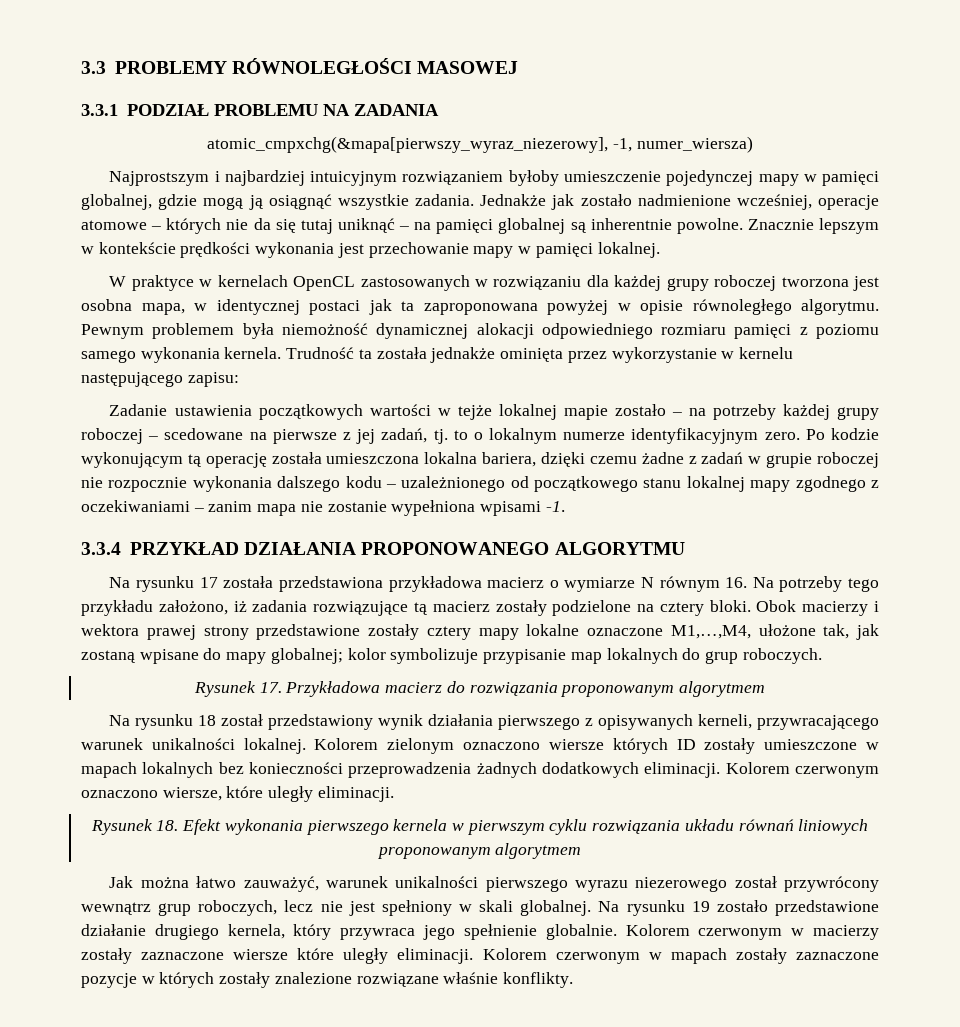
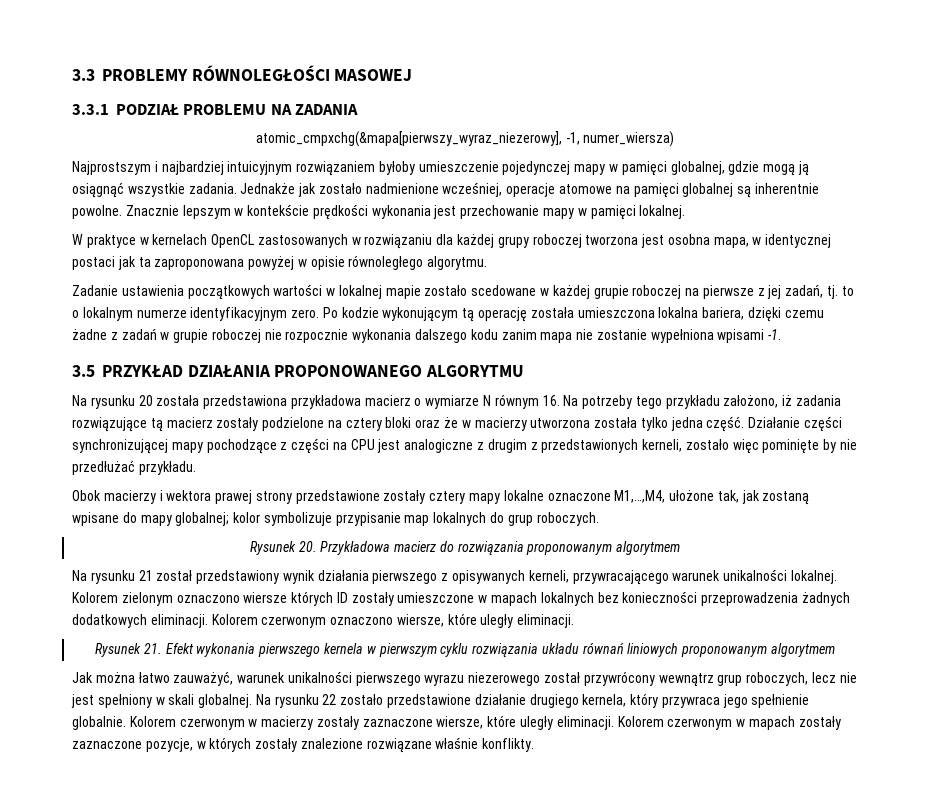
[151,218,409,234] – których nie da się tutaj uniknąć – -> (613, 189) none
[81,323,879,339] [81,347,793,363] [81,372,239,387] Pewnym problemem była niemożność dynamicznej alokacji odpowiedniego rozmiaru pamięci z poziomu samego wykonania kernela. Trudność ta została jednakże ominięta przez wykorzystanie w kernelu następującego zapisu: -> (488, 263) none
[457,405,492,420] tejże -> (336, 292) none
[671,404,880,420] [81,428,244,444] – na potrzeby każdej grupy roboczej – scedowane -> [471,285,682,299] scedowane w każdej grupie roboczej
[385,476,880,492] [81,500,204,512] – uzależnionego od początkowego stanu lokalnej mapy zgodnego z oczekiwaniami – -> (498, 334) none
[81,542,121,555] 3.3.4 -> [72,365,95,377] 3.5
[199,577,218,588] 17 -> [138,395,153,406] 20
[709,600,751,612] bloki. -> [385,416,843,432] [72,438,858,454] [72,460,196,475] bloki oraz że w macierzy utworzona została tylko jedna część. Działanie części synchronizującej mapy pochodzące z części na CPU jest analogiczne z drugim z przedstawionych kerneli, zostało więc pominięte by nie przedłużać przykładu. //
[259,682,282,693] 17. -> [298,541,317,552] 20.
[198,715,217,726] 18 -> [138,570,153,581] 21
[156,820,179,831] 18. -> [143,643,162,654] 21.
[691,901,710,912] 19 -> [322,694,337,705] 22
[233,949,289,960] wiersze -> [436,716,484,729] wiersze,
[81,973,137,988] pozycje -> [145,738,193,752] pozycje,

